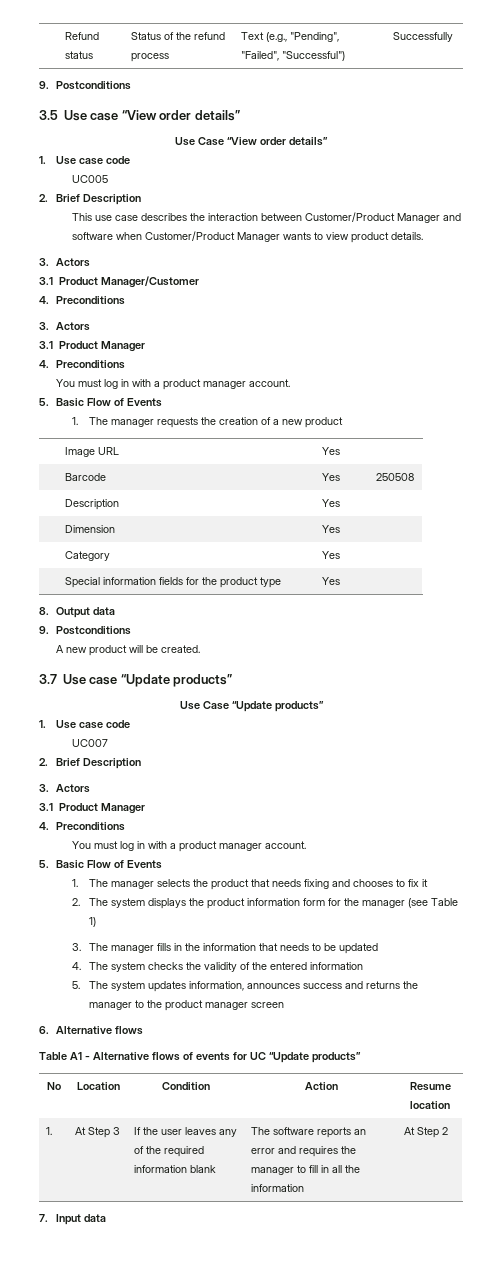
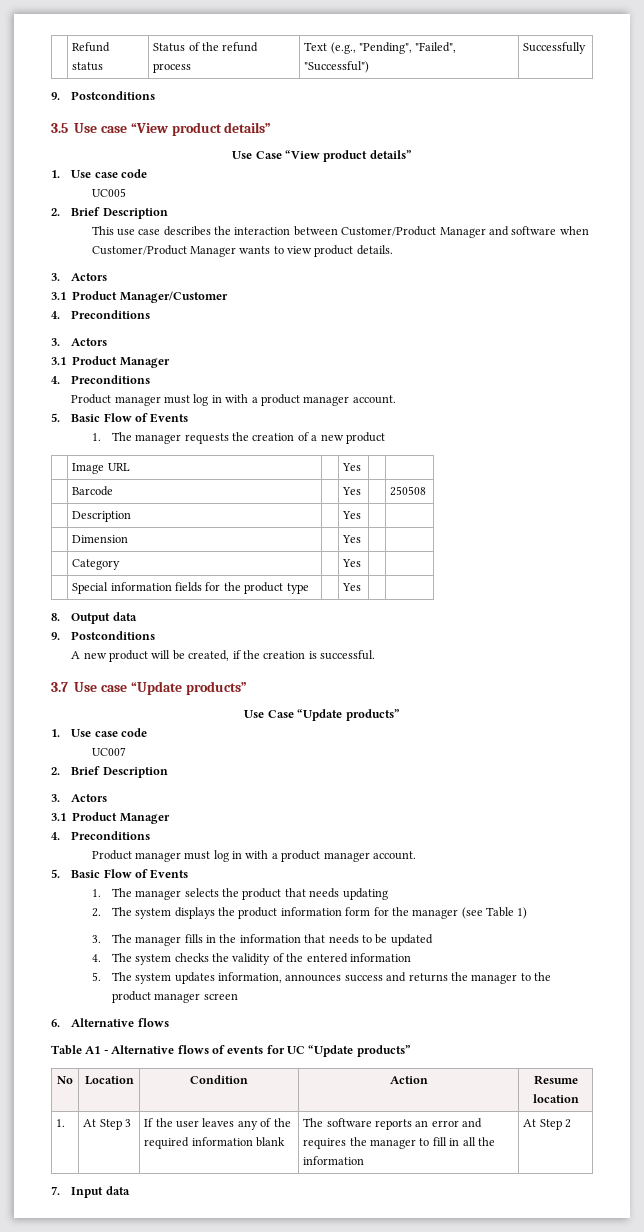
[159,110,192,120] order -> [171,122,222,136] product
[260,137,286,145] order -> [323,150,368,162] product
[55,379,75,387] You -> [71,394,161,406] Product manager
[160,645,200,653] created. -> [188,650,376,661] created, if the creation is successful.
[72,841,92,849] You -> [91,850,181,862] Product manager
[303,879,428,889] fixing and chooses to fix it -> [342,888,388,900] updating

